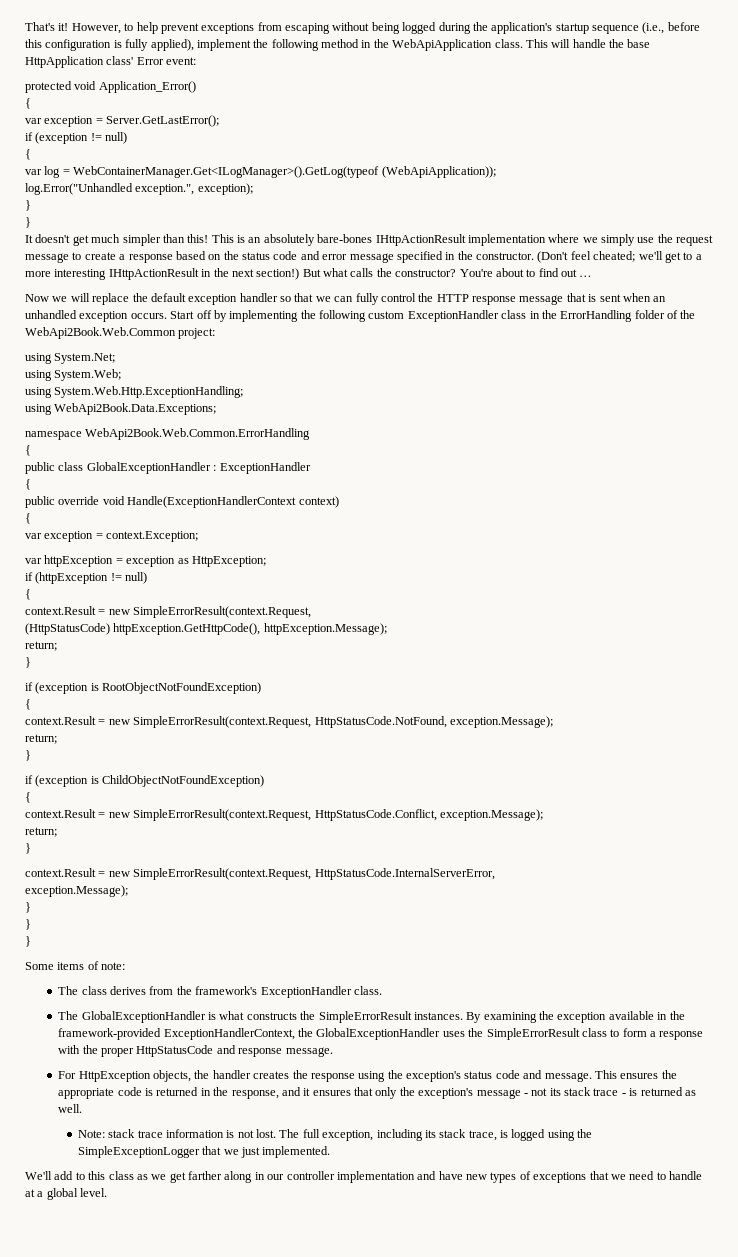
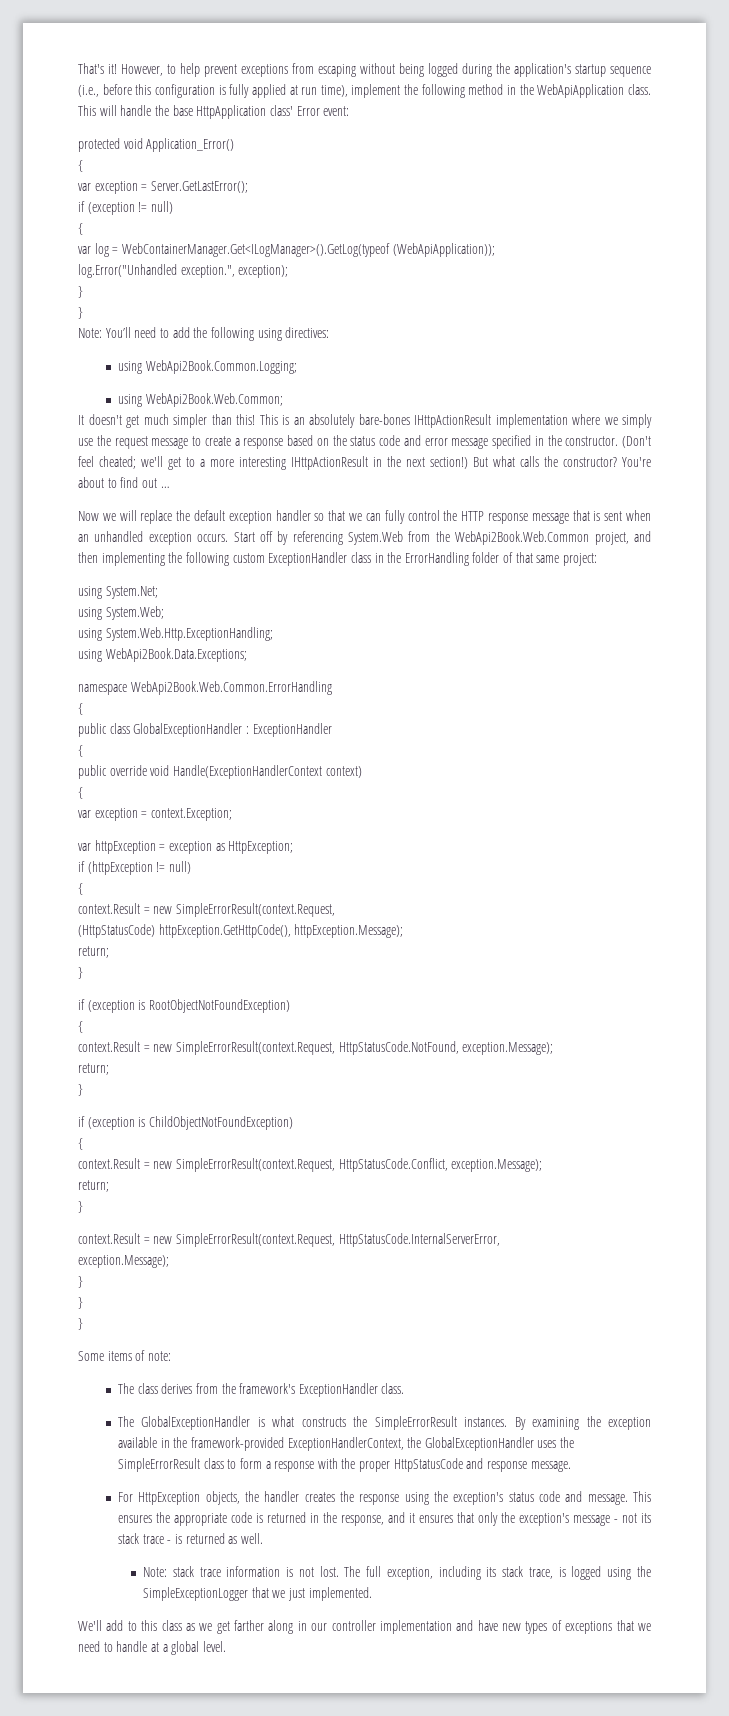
[150,39,194,51] applied), -> [251,84,348,98] applied at run time),
(31, 222) none -> [78,327,330,341] [117,360,297,374] [117,393,283,407] // Note: You’ll need to add the following using directives: // using WebApi2Book.Common.Logging; // using WebApi2Book.Web.Common;
(227, 316) none -> [292,531,651,545] [78,552,98,563] referencing System.Web from the WebApi2Book.Web.Common project, and then
[680,310,696,319] [25,327,176,339] the WebApi2Book.Web.Common -> [515,552,560,563] that same

